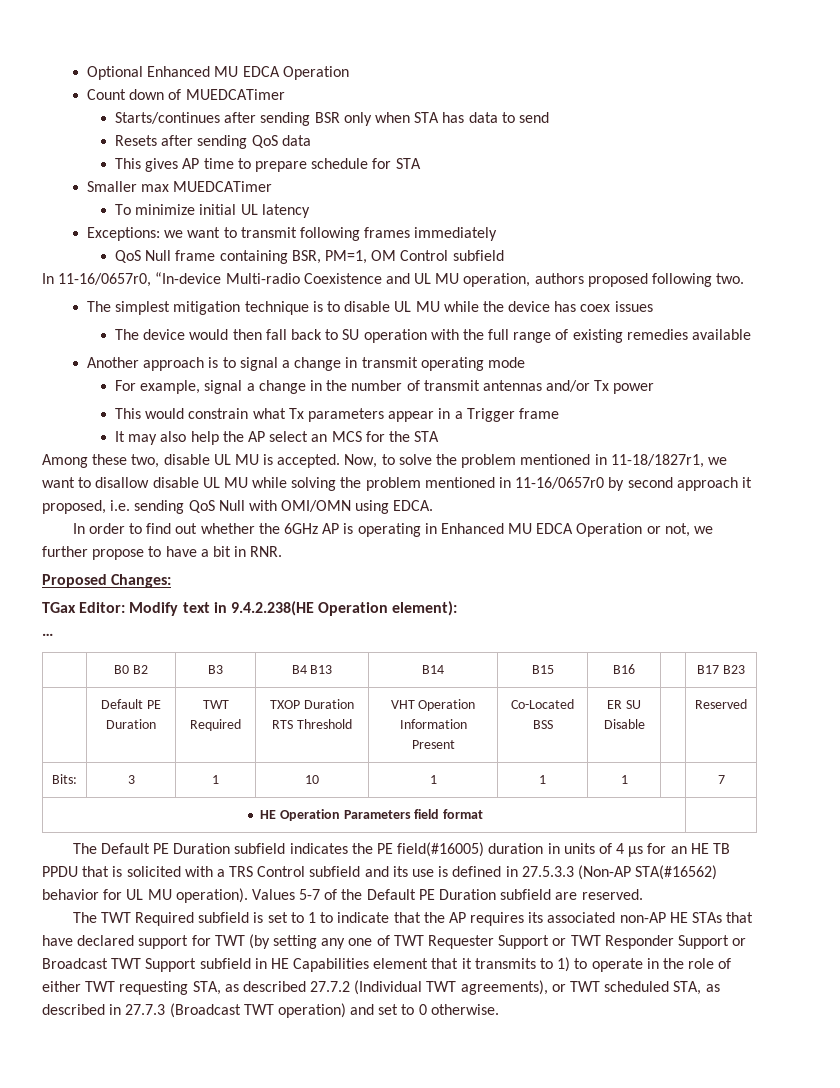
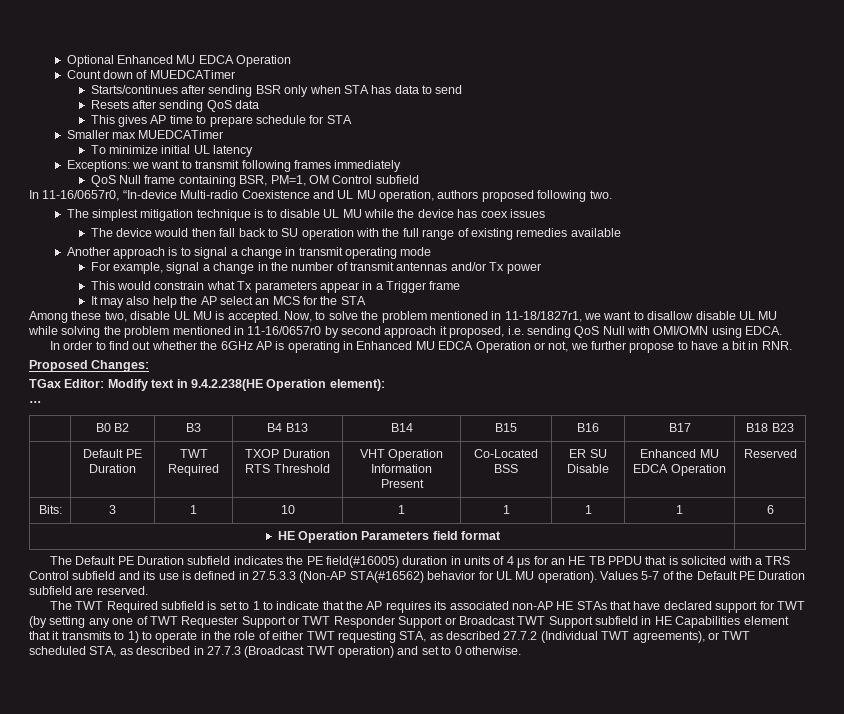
[697,665,720,674] | B17 -> [668,423,691,432] [746,423,769,432] B17 | B18
(645, 724) none -> [640,449,719,458] [633,464,726,476] Enhanced MU EDCA Operation
[717,775,725,784] | 7 -> [676,505,683,514] [766,505,774,514] 1 | 6

